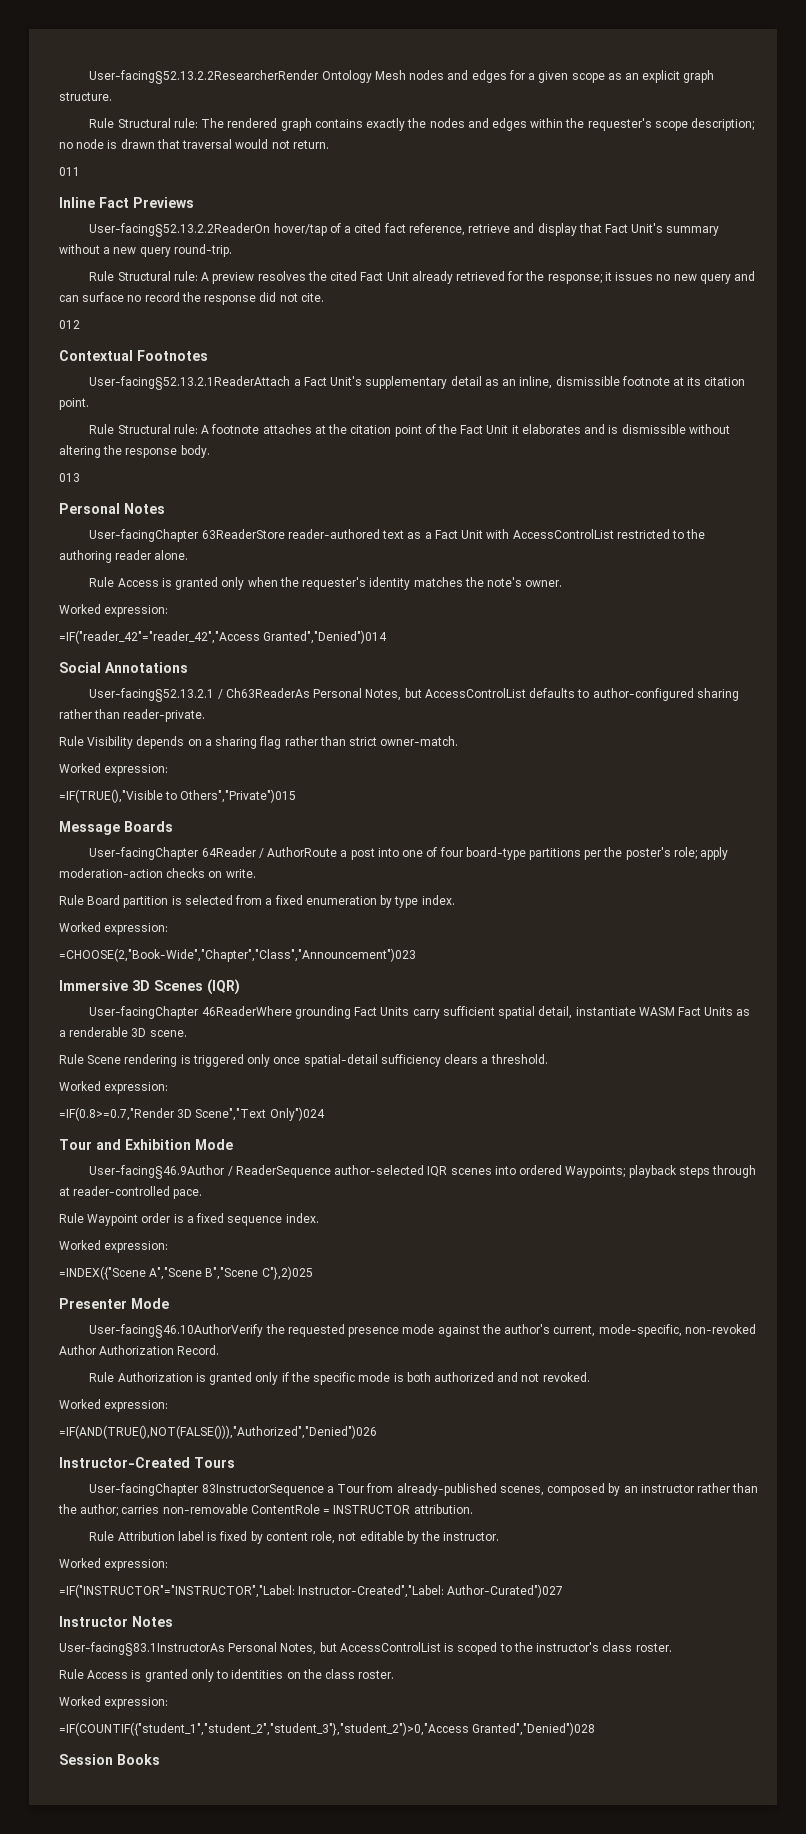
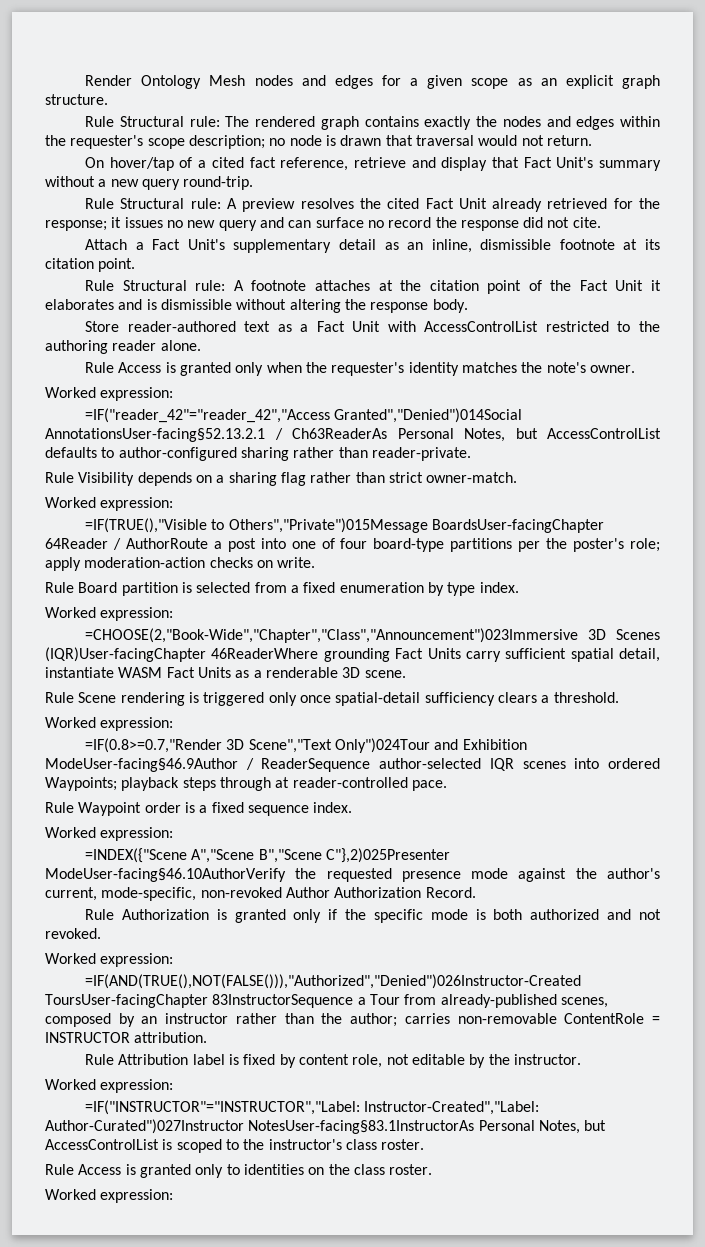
[89,70,319,84] User-facing§52.13.2.2ResearcherRender -> [85,75,133,86] Render
[59,167,80,176] [59,197,194,208] [89,223,271,237] 011 // Inline Fact Previews // User-facing§52.13.2.2ReaderOn -> [85,157,105,168] On
[59,320,80,329] [59,350,208,361] [89,376,291,390] 012 // Contextual Footnotes // User-facing§52.13.2.1ReaderAttach -> [85,239,128,250] Attach
[59,473,80,482] [59,503,165,514] [89,529,285,542] 013 // Personal Notes // User-facingChapter 63ReaderStore -> [85,321,120,332] Store
[263,630,388,644] [59,662,188,673] [89,688,215,702] Granted","Denied")014 // Social Annotations // User-facing§52.13.2.1 -> [334,408,523,423] [45,428,265,442] Granted","Denied")014Social AnnotationsUser-facing§52.13.2.1
[180,789,297,803] [59,821,173,835] [89,847,199,860] Others","Private")015 // Message Boards // User-facingChapter -> [228,518,605,533] Others","Private")015Message BoardsUser-facingChapter
[59,948,416,962] [59,979,240,995] [89,1006,199,1019] =CHOOSE(2,"Book-Wide","Chapter","Class","Announcement")023 // Immersive 3D Scenes (IQR) // User-facingChapter -> [85,628,661,643] [45,647,206,662] =CHOOSE(2,"Book-Wide","Chapter","Class","Announcement")023Immersive 3D Scenes (IQR)User-facingChapter
[269,1107,325,1121] [59,1139,233,1150] [89,1165,225,1179] Only")024 // Tour and Exhibition Mode // User-facing§46.9Author -> [335,738,527,753] [45,758,238,772] Only")024Tour and Exhibition ModeUser-facing§46.9Author
[261,1266,313,1280] [59,1298,169,1309] [89,1324,264,1338] C"},2)025 // Presenter Mode // User-facing§46.10AuthorVerify -> [326,848,451,863] [45,868,286,882] C"},2)025Presenter ModeUser-facing§46.10AuthorVerify
[59,1425,377,1439] [59,1457,235,1468] [89,1483,199,1496] =IF(AND(TRUE(),NOT(FALSE())),"Authorized","Denied")026 // Instructor-Created Tours // User-facingChapter -> [85,974,582,989] [45,994,208,1008] =IF(AND(TRUE(),NOT(FALSE())),"Authorized","Denied")026Instructor-Created ToursUser-facingChapter
[447,1584,564,1598] [59,1616,173,1627] [59,1642,225,1656] Author-Curated")027 // Instructor Notes // User-facing§83.1InstructorAs -> [45,1119,475,1134] Author-Curated")027Instructor NotesUser-facing§83.1InstructorAs
[59,1722,596,1736] [59,1754,160,1765] // =IF(COUNTIF({"student_1","student_2","student_3"},"student_2")>0,"Access Granted","Denied")028 // Session Books -> (174, 1196) none

